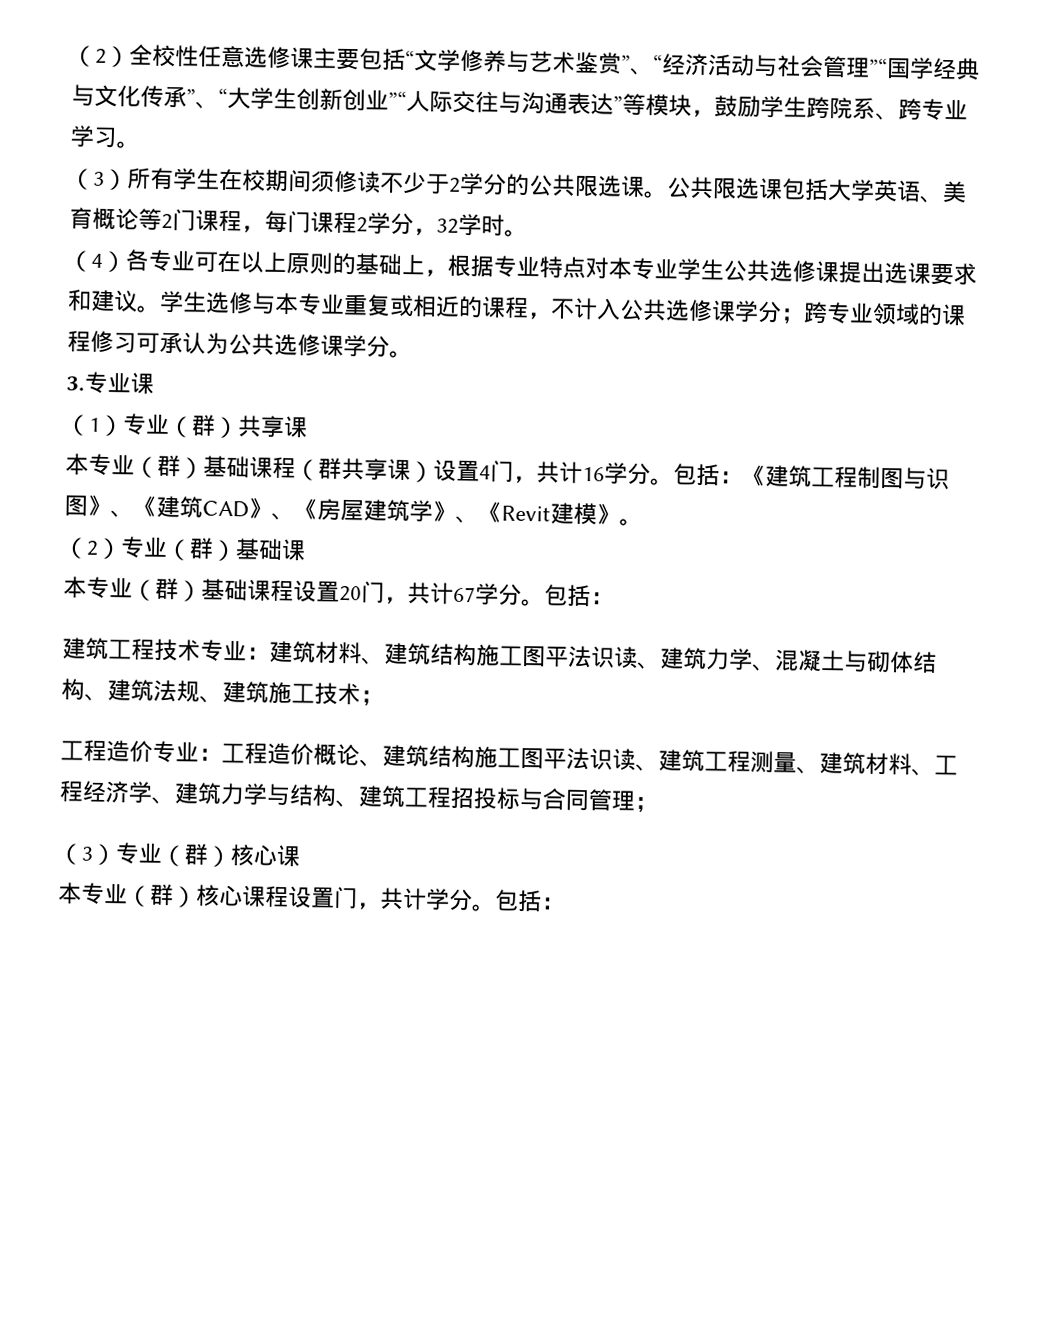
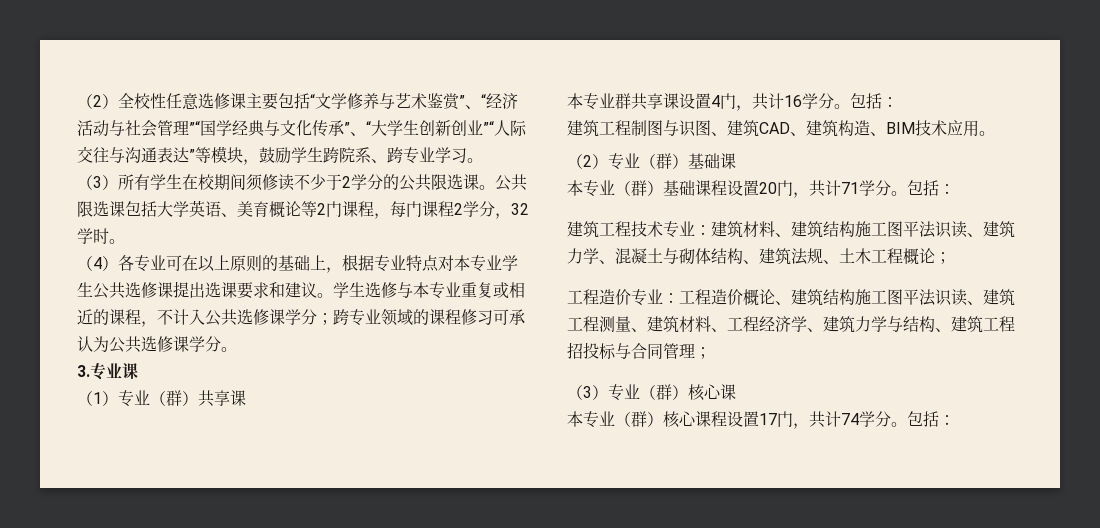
[134,454,319,481] （群）基础课程（ -> (615, 100) none
[410,461,434,483] ） -> (679, 101) none
[742,464,766,487] 《 -> (898, 102) //
[87,494,157,518] 》、《 -> [711,132,727,136] 、
[248,497,620,526] 》、《房屋建筑学》、《Revit建模》 -> [790,120,979,137] 、建筑构造、BIM技术应用
[453,586,476,603] 67 -> [841,182,859,194] 71
[222,680,361,706] 建筑施工技术 -> [839,248,935,265] 土木工程概论
[333,886,427,911] 门，共计 -> [759,411,859,429] 17门，共计74

